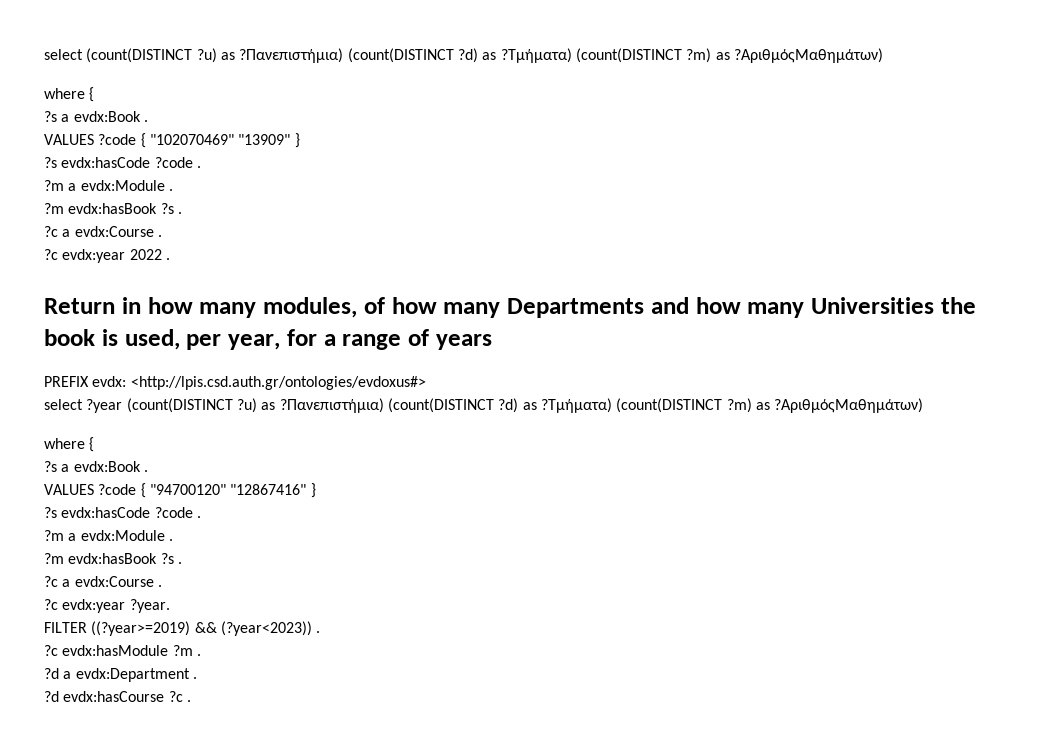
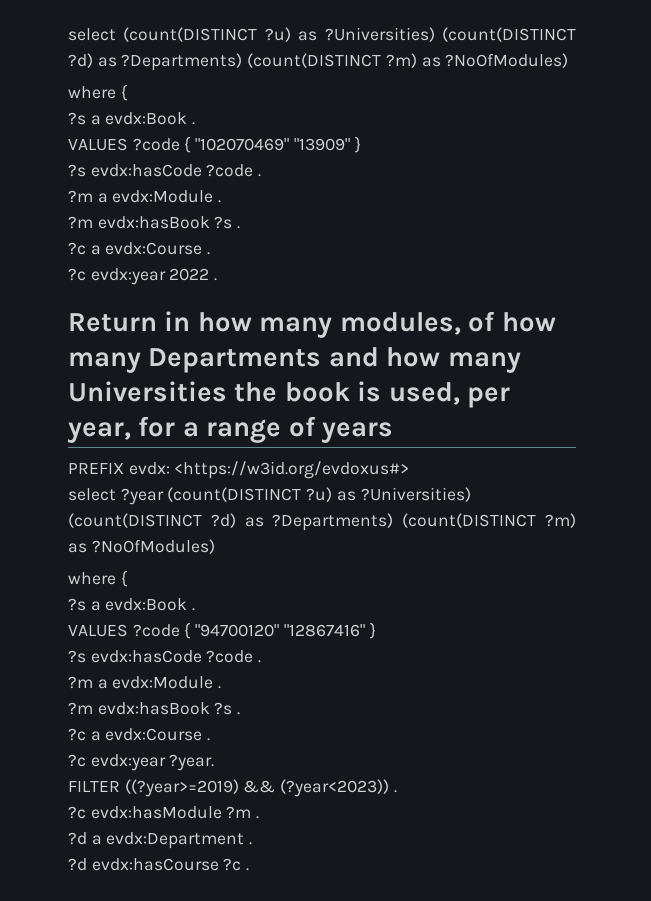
[239,48,883,63] ?Πανεπιστήμια) (count(DISTINCT ?d) as ?Τμήματα) (count(DISTINCT ?m) as ?ΑριθμόςΜαθημάτων) -> [324,27,576,42] [68,53,569,71] ?Universities) (count(DISTINCT ?d) as ?Departments) (count(DISTINCT ?m) as ?NoOfModules)
[130,376,426,390] <http://lpis.csd.auth.gr/ontologies/evdoxus#> -> [174,461,410,479] <https://w3id.org/evdoxus#>
[279,398,924,413] ?Πανεπιστήμια) (count(DISTINCT ?d) as ?Τμήματα) (count(DISTINCT ?m) as ?ΑριθμόςΜαθημάτων) -> [360,487,471,502] [68,513,576,531] [68,539,215,554] ?Universities) (count(DISTINCT ?d) as ?Departments) (count(DISTINCT ?m) as ?NoOfModules)

